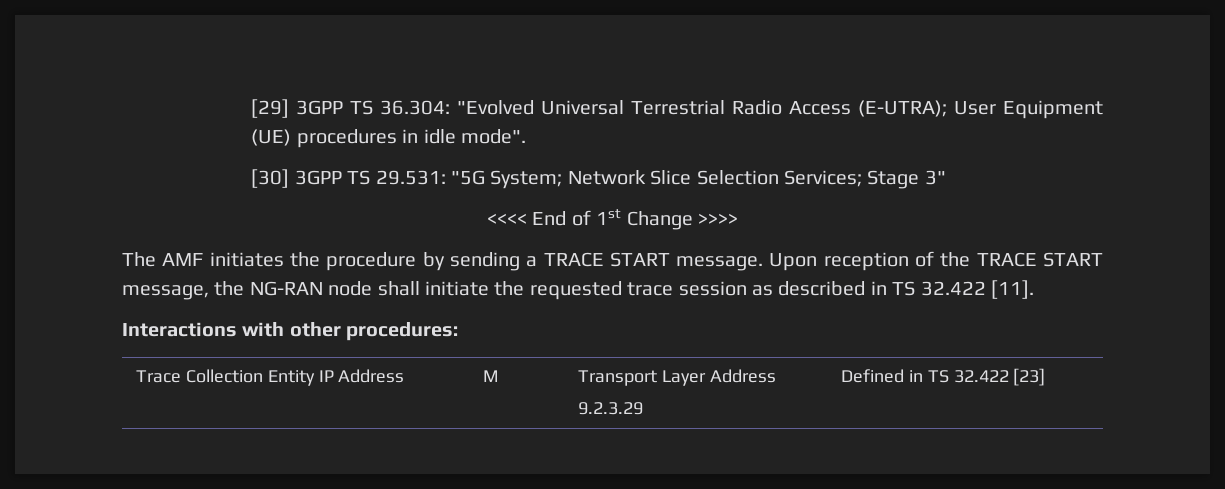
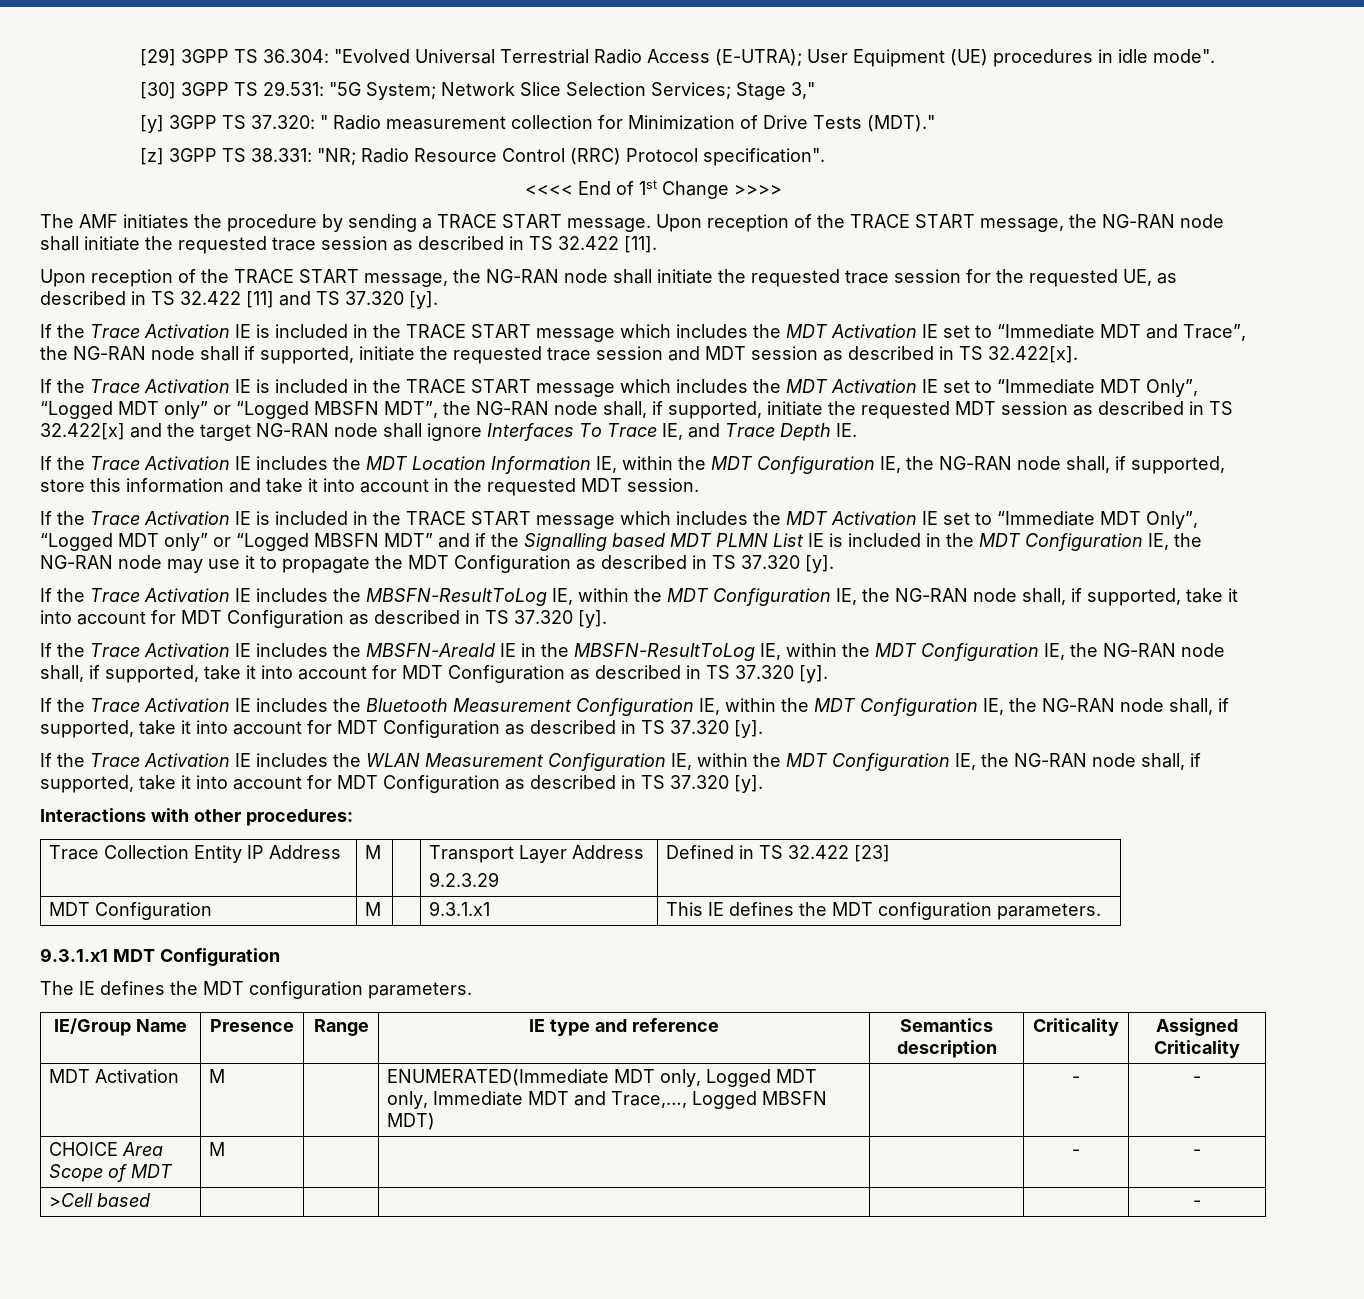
[924,170,946,185] 3" -> [791,82,816,99] [140,115,936,133] [140,148,826,166] 3," // [y] 3GPP TS 37.320: " Radio measurement collection for Minimization of Drive Tests (MDT)." // [z] 3GPP TS 38.331: "NR; Radio Resource Control (RRC) Protocol specification".
(1034, 289) none -> [40,269,1177,287] [40,291,438,309] [40,324,1246,342] [40,346,1078,364] [40,379,1198,397] [40,401,1233,419] [40,423,857,441] [40,456,1225,474] [40,478,699,496] [40,511,1198,529] [40,533,1202,551] [40,555,834,573] [40,588,1238,606] [40,610,607,628] [40,643,1225,661] [40,665,828,683] [40,698,1229,716] [40,720,763,738] [40,753,1201,771] [40,775,763,793] // Upon reception of the TRACE START message, the NG-RAN node shall initiate the requested trace session for the requested UE, as described in TS 32.422 [11] and TS 37.320 [y]. // If the Trace Activation IE is included in the TRACE START message which includes the MDT Activation IE set to “Immediate MDT and Trace”, the NG-RAN node shall if supported, initiate the requested trace session and MDT session as described in TS 32.422[x]. // If the Trace Activation IE is included in the TRACE START message which includes the MDT Activation IE set to “Immediate MDT Only”, “Logged MDT only” or “Logged MBSFN MDT”, the NG-RAN node shall, if supported, initiate the requested MDT session as described in TS 32.422[x] and the target NG-RAN node shall ignore Interfaces To Trace IE, and Trace Depth IE. // If the Trace Activation IE includes the MDT Location Information IE, within the MDT Configuration IE, the NG-RAN node shall, if supported, store this information and take it into account in the requested MDT session. // If the Trace Activation IE is included in the TRACE START message which includes the MDT Activation IE set to “Immediate MDT Only”, “Logged MDT only” or “Logged MBSFN MDT” and if the Signalling based MDT PLMN List IE is included in the MDT Configuration IE, the NG-RAN node may use it to propagate the MDT Configuration as described in TS 37.320 [y]. // If the Trace Activation IE includes the MBSFN-ResultToLog IE, within the MDT Configuration IE, the NG-RAN node shall, if supported, take it into account for MDT Configuration as described in TS 37.320 [y]. // If the Trace Activation IE includes the MBSFN-AreaId IE in the MBSFN-ResultToLog IE, within the MDT Configuration IE, the NG-RAN node shall, if supported, take it into account for MDT Configuration as described in TS 37.320 [y]. // If the Trace Activation IE includes the Bluetooth Measurement Configuration IE, within the MDT Configuration IE, the NG-RAN node shall, if supported, take it into account for MDT Configuration as described in TS 37.320 [y]. // If the Trace Activation IE includes the WLAN Measurement Configuration IE, within the MDT Configuration IE, the NG-RAN node shall, if supported, take it into account for MDT Configuration as described in TS 37.320 [y].
(1046, 377) none -> [49,902,213,920] [365,902,382,916] [429,901,491,916] [666,902,1102,920] [40,948,280,966] [40,981,472,999] [54,1018,187,1036] [210,1019,294,1032] [313,1019,369,1036] [529,1018,720,1036] [900,1018,993,1032] [896,1040,997,1058] [1033,1018,1119,1036] [1156,1018,1238,1036] [1154,1040,1240,1058] [49,1069,180,1084] [209,1069,226,1083] [387,1069,818,1087] [387,1091,828,1109] [387,1113,436,1130] [1072,1076,1080,1083] [1193,1076,1201,1083] [49,1142,164,1156] [49,1164,174,1182] [209,1142,226,1156] [1072,1149,1080,1156] [1193,1149,1201,1156] [49,1193,151,1207] [1193,1200,1201,1207] // MDT Configuration | M | | 9.3.1.x1 | This IE defines the MDT configuration parameters. // 9.3.1.x1 MDT Configuration // The IE defines the MDT configuration parameters. // IE/Group Name | Presence | Range | IE type and reference | Semantics description | Criticality | Assigned Criticality // MDT Activation | M | | ENUMERATED(Immediate MDT only, Logged MDT only, Immediate MDT and Trace,…, Logged MBSFN MDT) | | - | - // CHOICE Area Scope of MDT | M | | | | - | - // >Cell based | | | | | | -

